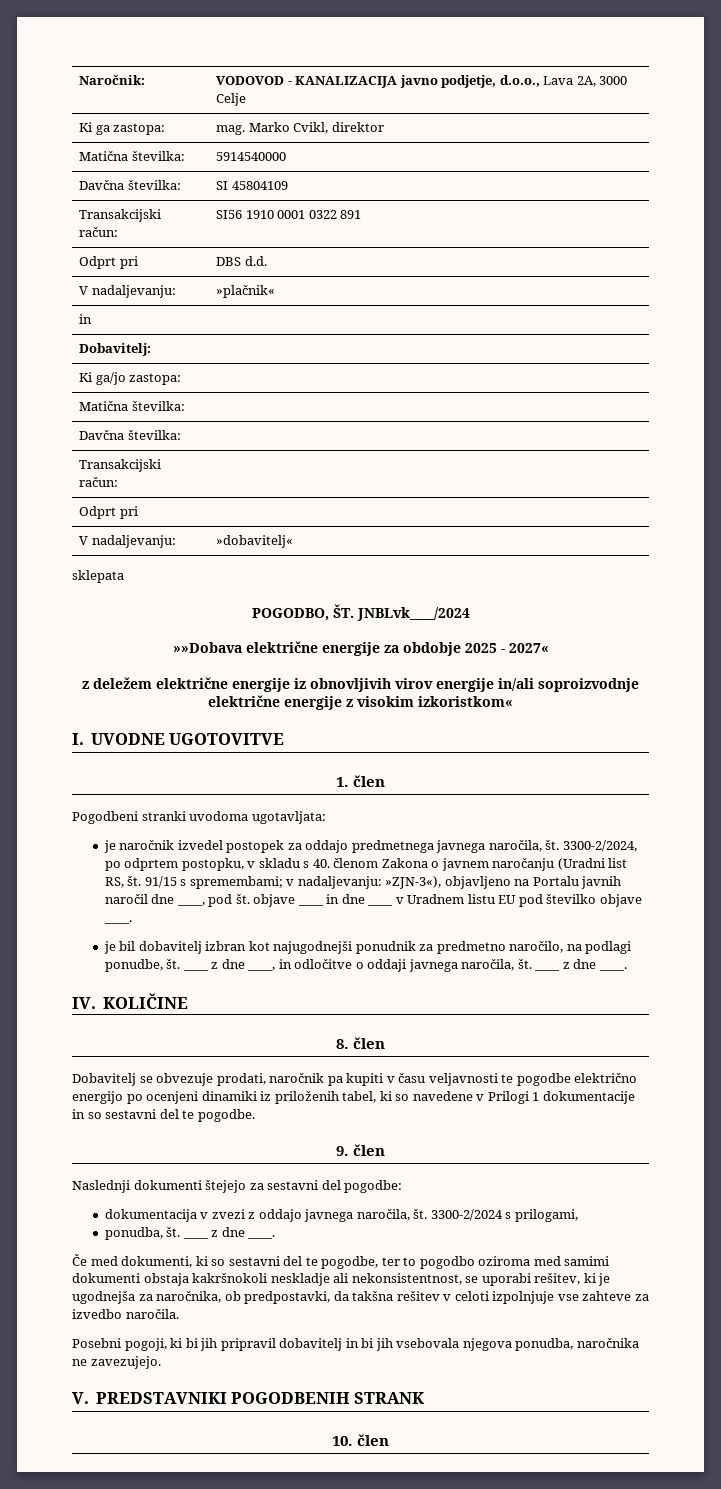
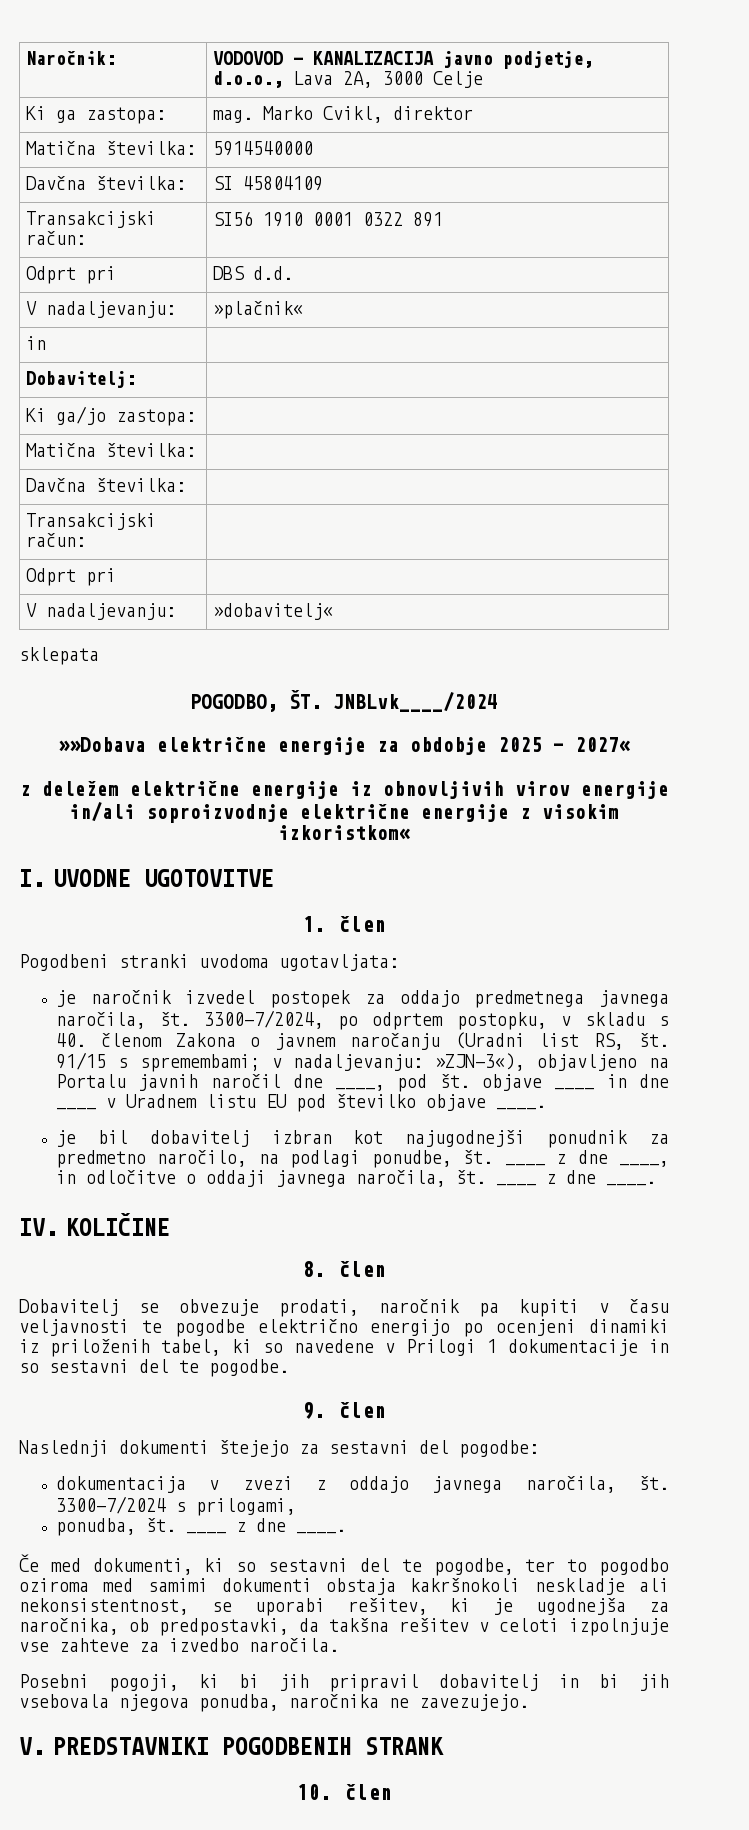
[562,840,637,852] 3300-2/2024, -> [204,1010,325,1029] 3300-7/2024,
[430,1209,503,1221] 3300-2/2024 -> [55,1496,166,1514] 3300-7/2024

